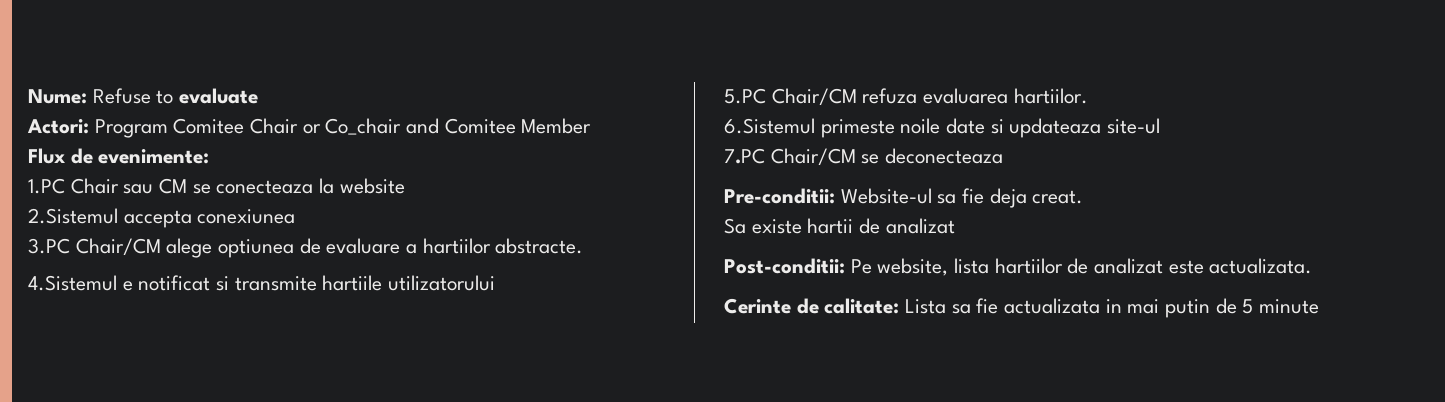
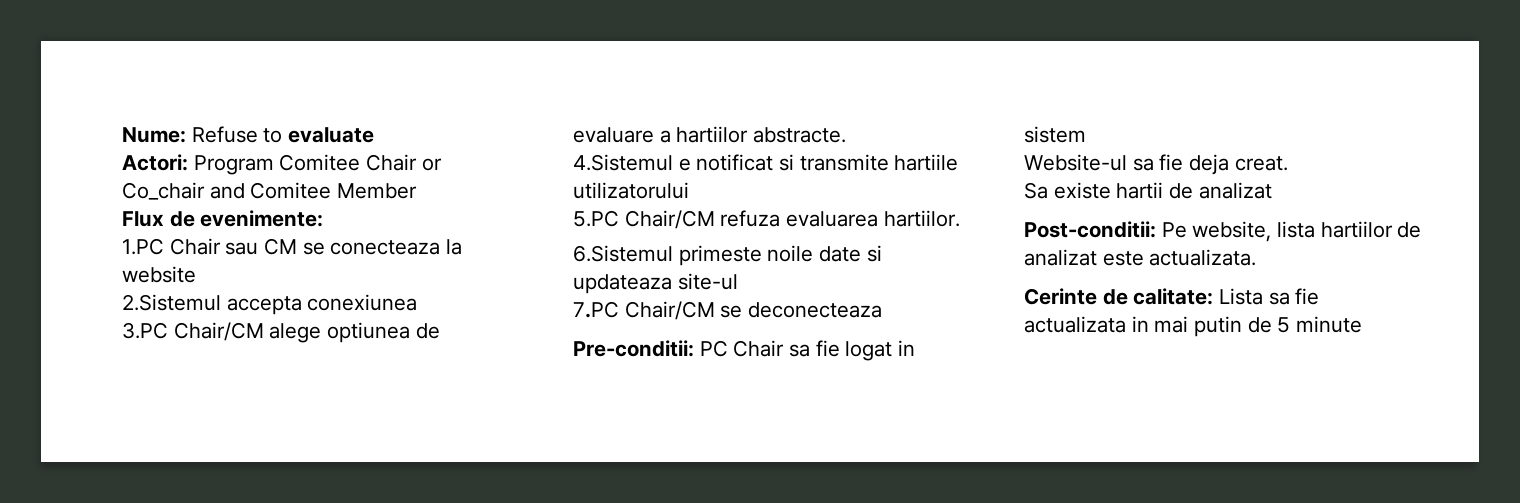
(835, 196) none -> [699,340,916,361] [1024,126,1086,143] PC Chair sa fie logat in sistem //

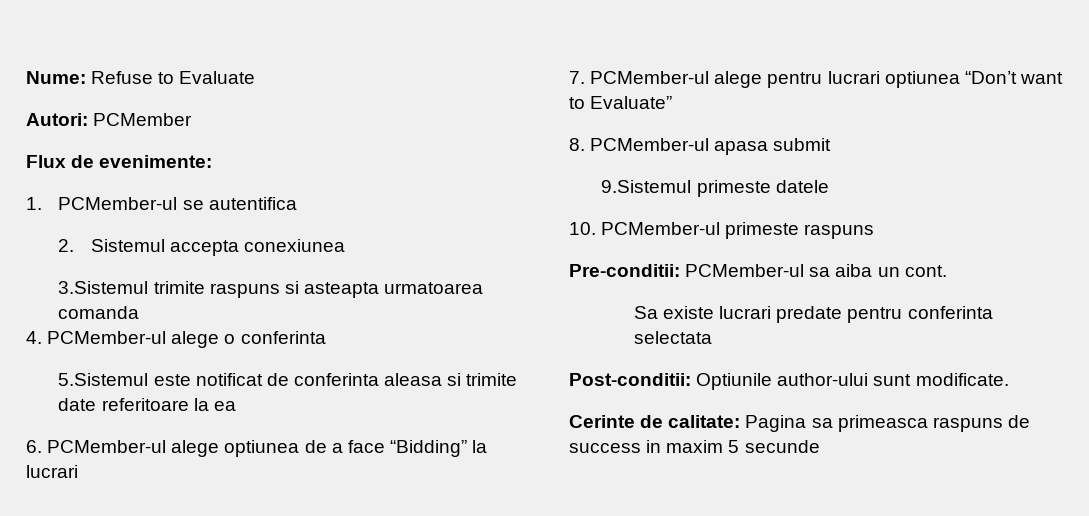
[288,127,375,143] [122,154,442,175] [122,182,418,200] [122,210,324,227] [122,238,463,255] [122,266,196,283] [122,294,418,315] [122,322,440,343] [573,126,847,143] [573,154,959,171] [573,182,689,199] [573,210,960,229] [573,245,882,266] [573,273,738,294] [573,301,883,320] [573,340,916,361] [1024,126,1086,143] [1024,154,1288,175] [1024,182,1272,199] [1024,221,1422,242] [1024,249,1257,266] [1024,288,1320,305] [1024,316,1363,337] evaluate // Actori: Program Comitee Chair or Co_chair and Comitee Member // Flux de evenimente: // 1.PC Chair sau CM se conecteaza la website // 2.Sistemul accepta conexiunea // 3.PC Chair/CM alege optiunea de evaluare a hartiilor abstracte. // 4.Sistemul e notificat si transmite hartiile utilizatorului // 5.PC Chair/CM refuza evaluarea hartiilor. // 6.Sistemul primeste noile date si updateaza site-ul // 7.PC Chair/CM se deconecteaza // Pre-conditii: PC Chair sa fie logat in sistem // Website-ul sa fie deja creat. // Sa existe hartii de analizat // Post-conditii: Pe website, lista hartiilor de analizat este actualizata. // Cerinte de calitate: Lista sa fie actualizata in mai putin de 5 minute -> [179,71,256,84] [26,113,193,126] [26,155,213,168] [26,197,297,210] [58,239,346,256] [58,281,484,298] [58,306,140,319] [26,331,326,348] [58,373,518,386] [58,398,236,411] [26,440,488,457] [26,465,78,478] [569,71,1063,88] [569,96,673,109] [569,138,832,155] [601,180,829,197] [569,222,875,239] [569,264,947,277] [633,306,993,323] [633,331,712,344] [569,373,1009,390] [569,415,1030,432] [569,440,820,453] Evaluate // Autori: PCMember // Flux de evenimente: // 1. PCMember-ul se autentifica // 2. Sistemul accepta conexiunea // 3.Sistemul trimite raspuns si asteapta urmatoarea comanda // 4. PCMember-ul alege o conferinta // 5.Sistemul este notificat de conferinta aleasa si trimite date referitoare la ea // 6. PCMember-ul alege optiunea de a face “Bidding” la lucrari // 7. PCMember-ul alege pentru lucrari optiunea “Don’t want to Evaluate” // 8. PCMember-ul apasa submit // 9.Sistemul primeste datele // 10. PCMember-ul primeste raspuns // Pre-conditii: PCMember-ul sa aiba un cont. // Sa existe lucrari predate pentru conferinta selectata // Post-conditii: Optiunile author-ului sunt modificate. // Cerinte de calitate: Pagina sa primeasca raspuns de success in maxim 5 secunde

